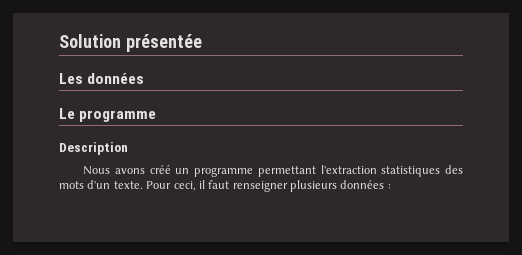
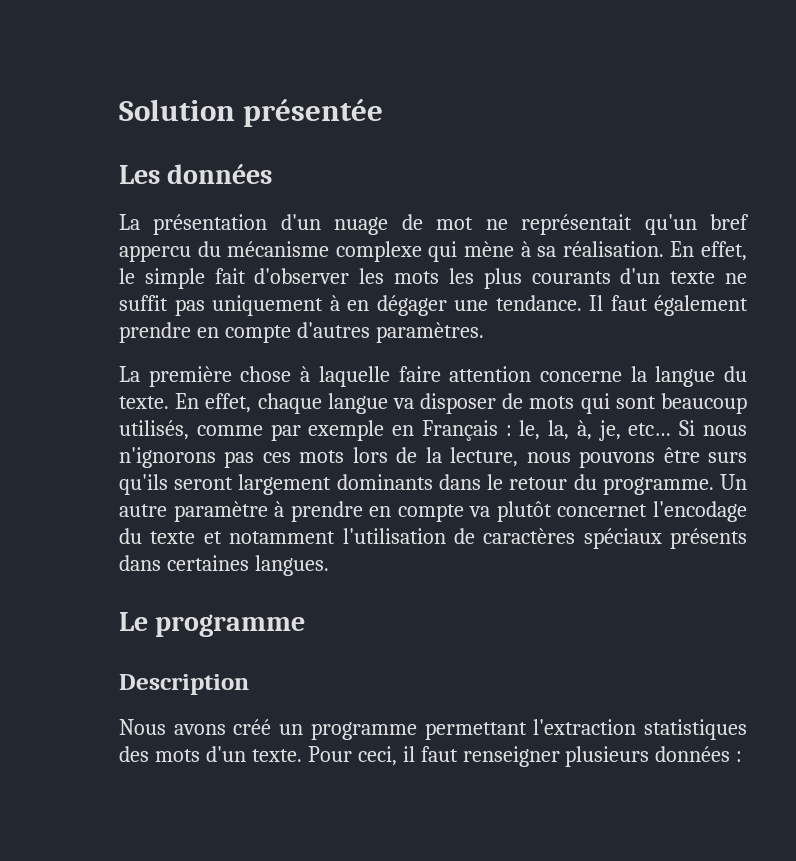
(145, 78) none -> [119,214,749,235] [119,241,748,262] [119,268,747,289] [119,295,748,316] [119,322,484,343] [119,366,747,387] [119,393,747,414] [119,420,747,441] [119,447,747,468] [119,474,747,495] [119,501,747,522] [119,528,747,549] [119,555,329,576] // La présentation d'un nuage de mot ne représentait qu'un bref appercu du mécanisme complexe qui mène à sa réalisation. En effet, le simple fait d'observer les mots les plus courants d'un texte ne suffit pas uniquement à en dégager une tendance. Il faut également prendre en compte d'autres paramètres. // La première chose à laquelle faire attention concerne la langue du texte. En effet, chaque langue va disposer de mots qui sont beaucoup utilisés, comme par exemple en Français : le, la, à, je, etc… Si nous n'ignorons pas ces mots lors de la lecture, nous pouvons être surs qu'ils seront largement dominants dans le retour du programme. Un autre paramètre à prendre en compte va plutôt concernet l'encodage du texte et notamment l'utilisation de caractères spéciaux présents dans certaines langues.

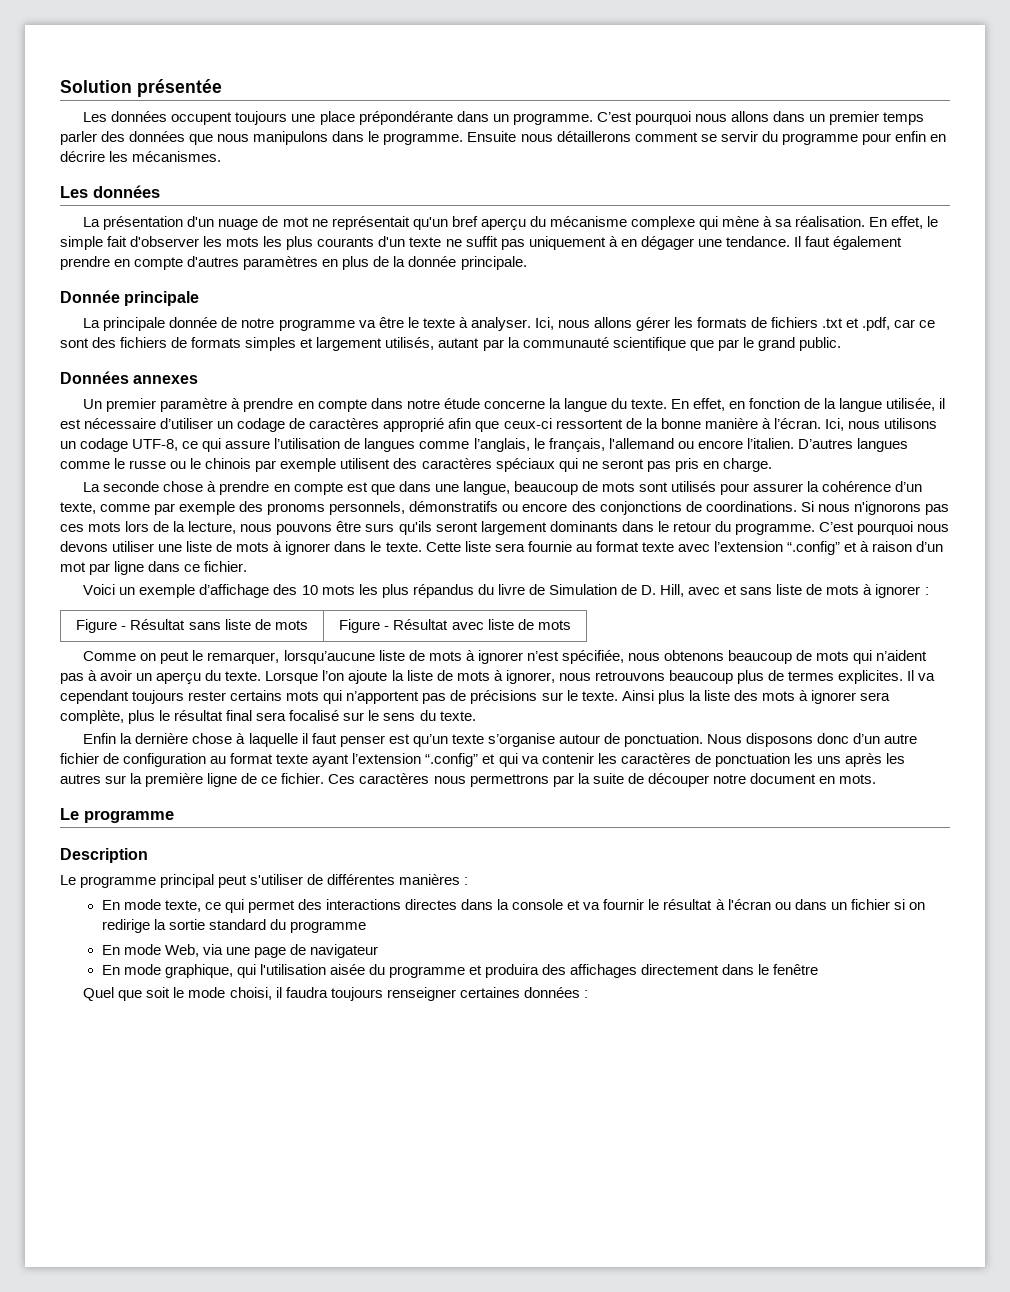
(384, 113) none -> [83,111,925,125] [60,131,946,145] [60,151,222,162] // Les données occupent toujours une place prépondérante dans un programme. C’est pourquoi nous allons dans un premier temps parler des données que nous manipulons dans le programme. Ensuite nous détaillerons comment se servir du programme pour enfin en décrire les mécanismes.
[119,245,191,262] appercu -> [480,218,526,230] aperçu
[375,322,484,343] [119,366,532,387] paramètres. // La première chose à laquelle faire attention -> [243,256,527,270] [60,290,200,306] [83,317,936,331] [60,337,841,351] [60,371,199,384] [83,398,480,412] paramètres en plus de la donnée principale. // Donnée principale // La principale donnée de notre programme va être le texte à analyser. Ici, nous allons gérer les formats de fichiers .txt et .pdf, car ce sont des fichiers de formats simples et largement utilisés, autant par la communauté scientifique que par le grand public. // Données annexes // Un premier paramètre à prendre en compte dans notre étude
[257,393,747,414] [119,420,672,441] chaque langue va disposer de mots qui sont beaucoup utilisés, comme par exemple en Français : le, la, à, je, etc… -> [729,398,946,412] [60,418,937,432] [60,438,908,452] [60,458,772,472] [83,481,923,495] [60,501,797,515] en fonction de la langue utilisée, il est nécessaire d’utiliser un codage de caractères approprié afin que ceux-ci ressortent de la bonne manière à l’écran. Ici, nous utilisons un codage UTF-8, ce qui assure l’utilisation de langues comme l’anglais, le français, l'allemand ou encore l’italien. D’autres langues comme le russe ou le chinois par exemple utilisent des caractères spéciaux qui ne seront pas pris en charge. // La seconde chose à prendre en compte est que dans une langue, beaucoup de mots sont utilisés pour assurer la cohérence d’un texte, comme par exemple des pronoms personnels, démonstratifs ou encore des conjonctions de coordinations.
[720,474,747,490] [119,501,747,522] [119,528,747,549] [119,555,329,576] [119,612,306,637] [119,674,249,695] [119,719,747,740] [119,746,650,767] Un autre paramètre à prendre en compte va plutôt concernet l'encodage du texte et notamment l'utilisation de caractères spéciaux présents dans certaines langues. // Le programme // Description // Nous avons créé un programme permettant l'extraction statistiques des mots d'un texte. Pour ceci, il faut renseigner plusieurs -> [818,521,950,535] [60,541,944,555] [60,561,248,575] [83,584,929,598] [76,619,308,633] [339,619,571,633] [83,650,928,664] [60,670,936,684] [60,690,891,704] [60,710,476,724] [83,733,918,747] [60,753,905,767] [60,773,876,787] [60,808,174,823] [60,848,148,863] [60,874,469,888] [101,899,925,913] [101,919,366,933] [101,944,379,958] [101,964,819,978] [83,987,520,1001] C’est pourquoi nous devons utiliser une liste de mots à ignorer dans le texte. Cette liste sera fournie au format texte avec l’extension “.config” et à raison d’un mot par ligne dans ce fichier. // Voici un exemple d’affichage des 10 mots les plus répandus du livre de Simulation de D. Hill, avec et sans liste de mots à ignorer : // Figure - Résultat sans liste de mots | Figure - Résultat avec liste de mots // Comme on peut le remarquer, lorsqu’aucune liste de mots à ignorer n’est spécifiée, nous obtenons beaucoup de mots qui n’aident pas à avoir un aperçu du texte. Lorsque l’on ajoute la liste de mots à ignorer, nous retrouvons beaucoup plus de termes explicites. Il va cependant toujours rester certains mots qui n’apportent pas de précisions sur le texte. Ainsi plus la liste des mots à ignorer sera complète, plus le résultat final sera focalisé sur le sens du texte. // Enfin la dernière chose à laquelle il faut penser est qu’un texte s’organise autour de ponctuation. Nous disposons donc d’un autre fichier de configuration au format texte ayant l’extension “.config” et qui va contenir les caractères de ponctuation les uns après les autres sur la première ligne de ce fichier. Ces caractères nous permettrons par la suite de découper notre document en mots. // Le programme // Description // Le programme principal peut s'utiliser de différentes manières : // En mode texte, ce qui permet des interactions directes dans la console et va fournir le résultat à l'écran ou dans un fichier si on redirige la sortie standard du programme // En mode Web, via une page de navigateur // En mode graphique, qui l'utilisation aisée du programme et produira des affichages directement dans le fenêtre // Quel que soit le mode choisi, il faudra toujours renseigner certaines

